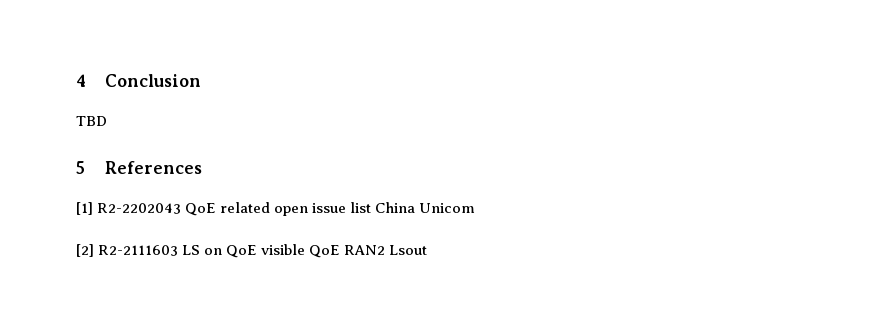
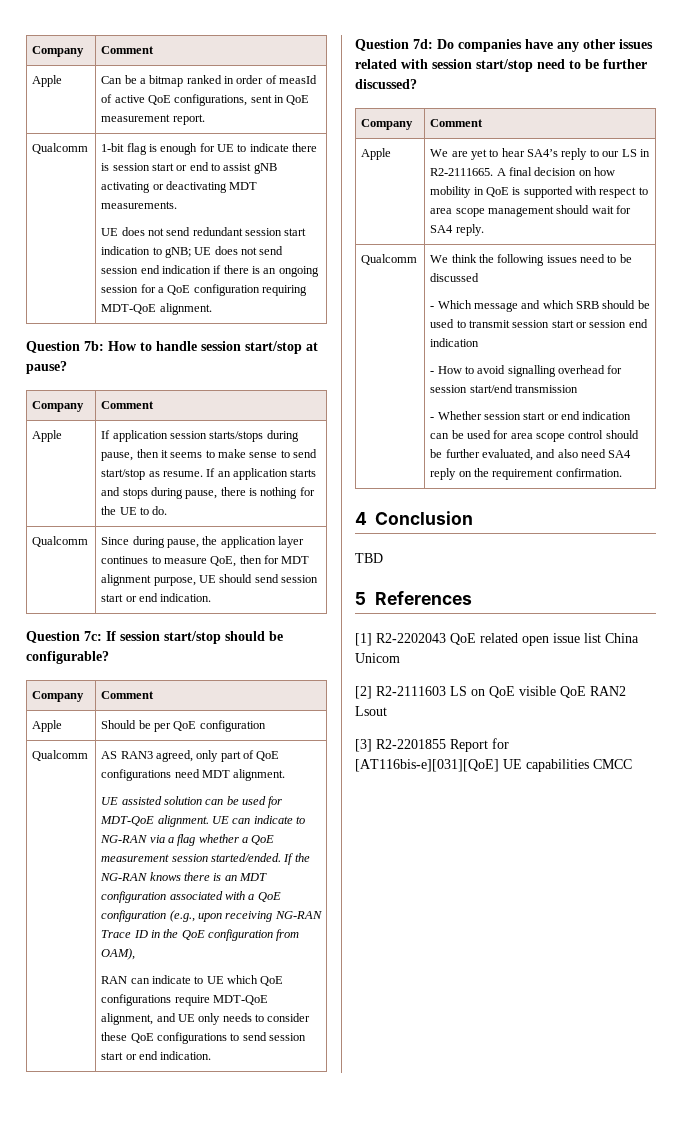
(76, 80) none -> [32,46,85,57] [101,46,155,54] [32,75,63,87] [101,75,318,87] [101,94,310,106] [101,114,205,125] [32,143,89,154] [101,143,318,155] [101,162,277,174] [101,181,258,193] [101,201,178,209] [101,227,307,236] [101,246,284,258] [101,265,319,277] [101,284,308,296] [101,303,212,315] [26,341,318,354] [26,361,67,374] [32,401,85,412] [101,401,155,409] [32,430,63,442] [101,430,299,442] [101,449,318,461] [101,468,317,480] [101,487,315,499] [101,506,168,515] [32,536,89,547] [101,536,305,548] [101,555,310,567] [101,574,319,586] [101,593,212,602] [26,631,283,644] [26,651,109,664] [32,691,85,702] [101,691,155,699] [32,720,63,732] [101,720,266,732] [32,750,89,761] [101,750,280,762] [101,769,286,781] [101,796,283,808] [100,815,306,827] [100,834,275,846] [101,853,310,865] [100,872,268,881] [101,891,281,903] [101,910,322,922] [101,929,300,941] [101,948,136,960] [101,975,284,986] [101,994,268,1006] [101,1013,311,1025] [101,1032,307,1044] [101,1051,212,1060] [355,39,653,52] [355,59,647,72] [355,79,417,89] [361,119,414,130] [430,119,484,127] [361,148,392,160] [430,148,650,160] [430,167,616,176] [430,186,648,198] [430,205,632,217] [430,224,484,236] [361,254,418,265] [430,254,632,266] [430,273,480,282] [430,300,650,312] [430,319,648,328] [430,338,480,347] [430,365,623,377] [430,384,578,393] [430,411,632,420] [430,430,639,442] [430,449,632,461] [430,468,622,480] Company | Comment // Apple | Can be a bitmap ranked in order of measId of active QoE configurations, sent in QoE measurement report. // Qualcomm | 1-bit flag is enough for UE to indicate there is session start or end to assist gNB activating or deactivating MDT measurements. // UE does not send redundant session start indication to gNB; UE does not send session end indication if there is an ongoing session for a QoE configuration requiring MDT-QoE alignment. // Question 7b: How to handle session start/stop at pause? // Company | Comment // Apple | If application session starts/stops during pause, then it seems to make sense to send start/stop as resume. If an application starts and stops during pause, there is nothing for the UE to do. // Qualcomm | Since during pause, the application layer continues to measure QoE, then for MDT alignment purpose, UE should send session start or end indication. // Question 7c: If session start/stop should be configurable? // Company | Comment // Apple | Should be per QoE configuration // Qualcomm | AS RAN3 agreed, only part of QoE configurations need MDT alignment. // UE assisted solution can be used for MDT-QoE alignment. UE can indicate to NG-RAN via a flag whether a QoE measurement session started/ended. If the NG-RAN knows there is an MDT configuration associated with a QoE configuration (e.g., upon receiving NG-RAN Trace ID in the QoE configuration from OAM), // RAN can indicate to UE which QoE configurations require MDT-QoE alignment, and UE only needs to consider these QoE configurations to send session start or end indication. // Question 7d: Do companies have any other issues related with session start/stop need to be further discussed? // Company | Comment // Apple | We are yet to hear SA4’s reply to our LS in R2-2111665. A final decision on how mobility in QoE is supported with respect to area scope management should wait for SA4 reply. // Qualcomm | We think the following issues need to be discussed // - Which message and which SRB should be used to transmit session start or session end indication // - How to avoid signalling overhead for session start/end transmission // - Whether session start or end indication can be used for area scope control should be further evaluated, and also need SA4 reply on the requirement confirmation. //
(428, 250) none -> [355,738,509,752] [355,759,632,772] // [3] R2-2201855 Report for [AT116bis-e][031][QoE] UE capabilities CMCC

